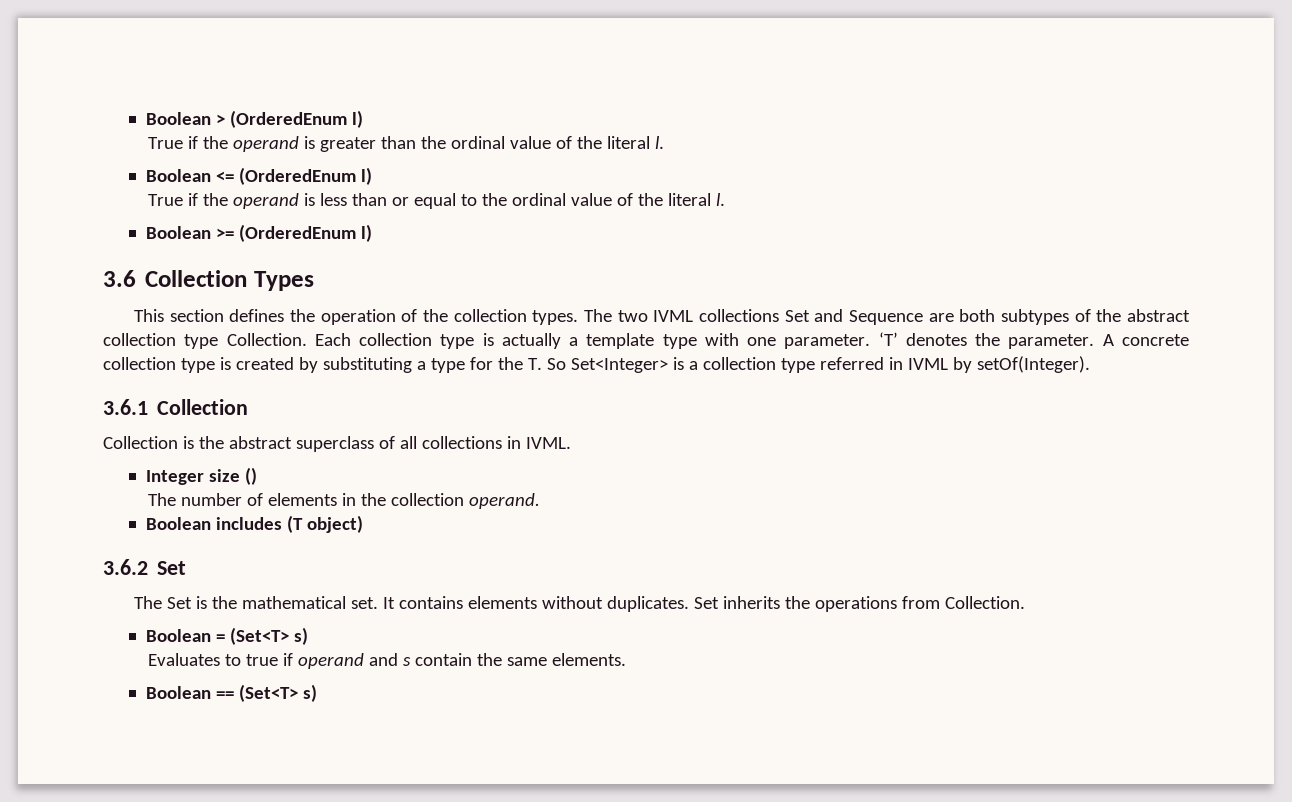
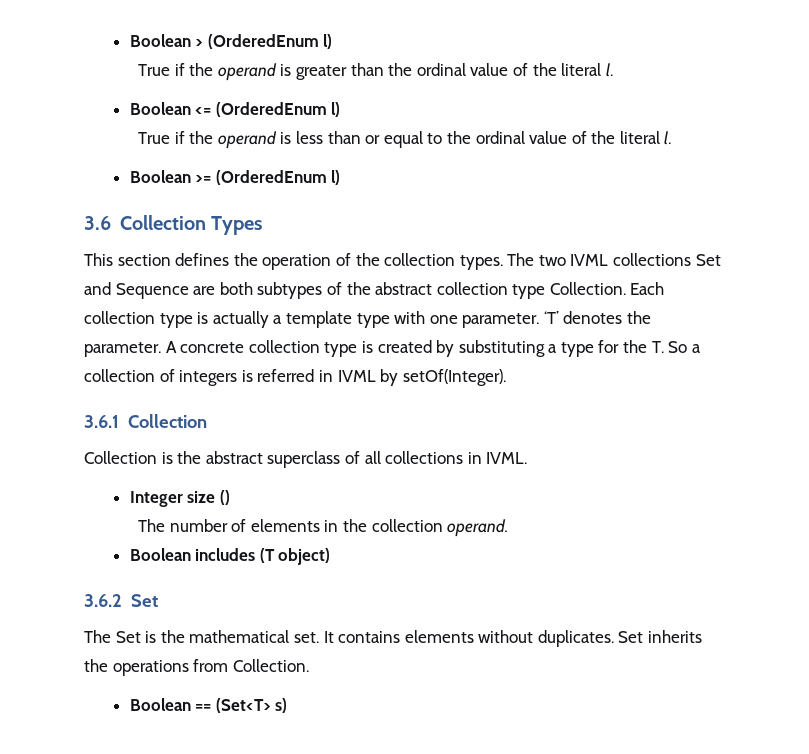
[570,357,815,373] Set<Integer> is a collection type -> [691,344,701,353] [84,369,253,386] a collection of integers is
[145,627,308,645] [147,653,626,669] // Boolean = (Set<T> s) // Evaluates to true if operand and s contain the same elements. -> (309, 665) none

